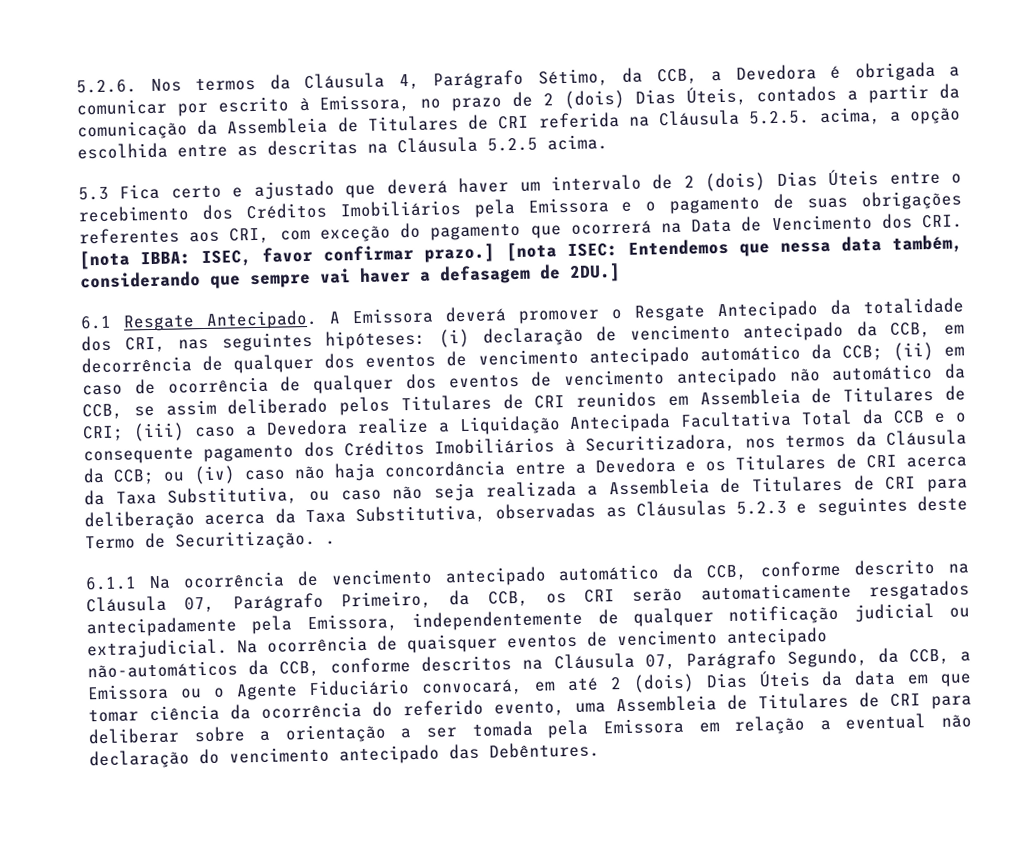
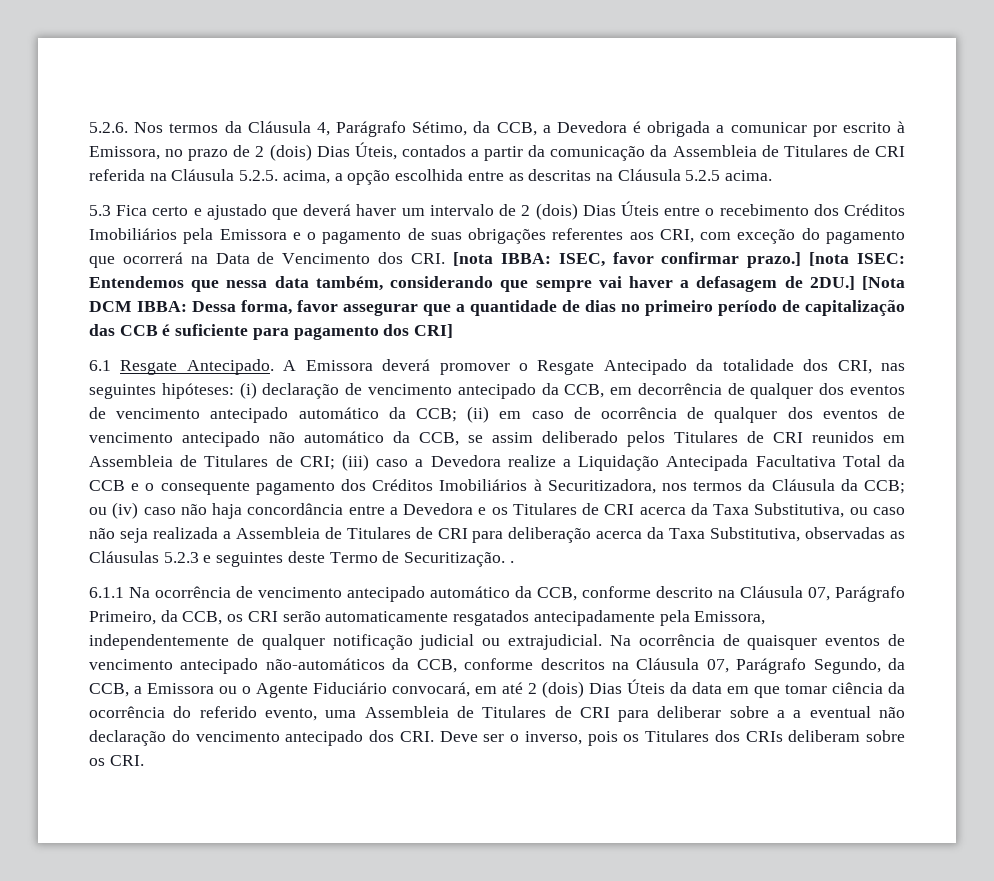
(621, 272) none -> [861,276,905,290] [89,300,905,316] [89,324,454,340] [Nota DCM IBBA: Dessa forma, favor assegurar que a quantidade de dias no primeiro período de capitalização das CCB é suficiente para pagamento dos CRI]
[284,715,806,744] orientação a ser tomada pela Emissora em relação -> (786, 714) none
[449,741,600,760] das Debêntures. -> [369,730,905,746] [89,755,144,766] dos CRI. Deve ser o inverso, pois os Titulares dos CRIs deliberam sobre os CRI.

